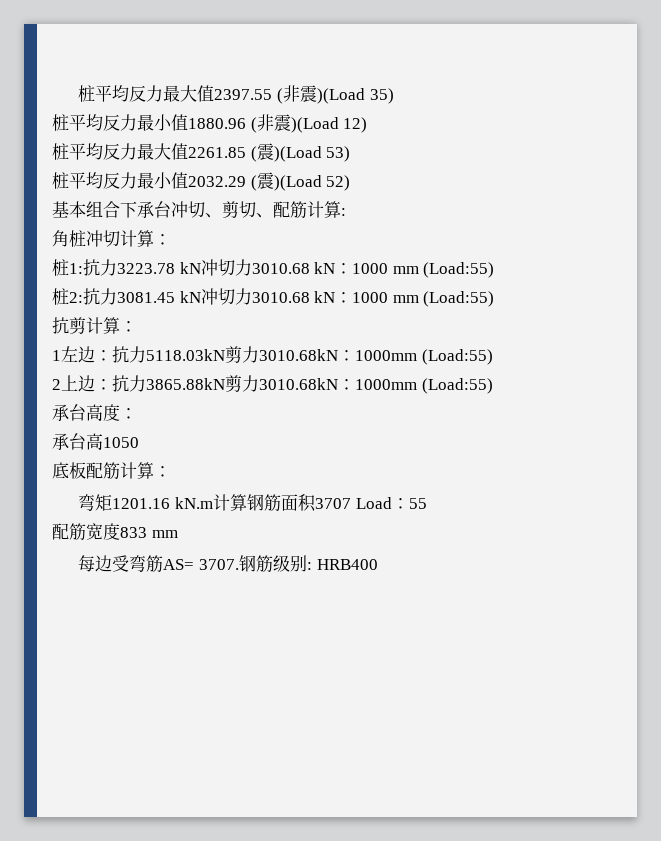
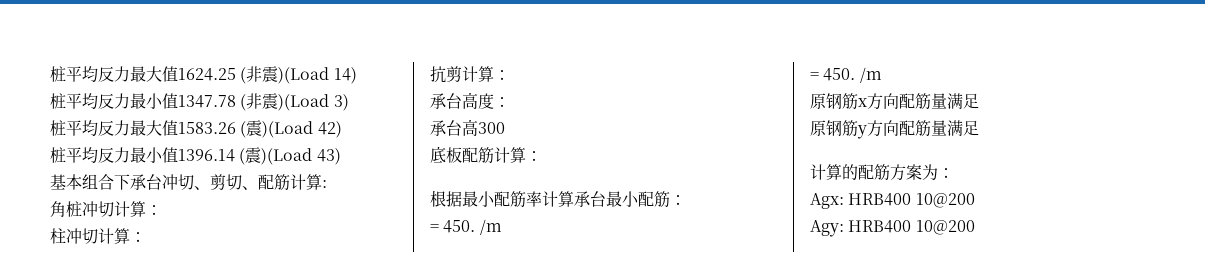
[78,85,394,104] [52,114,368,133] [52,143,351,162] [52,172,351,191] 桩平均反力最大值2397.55 (非震)(Load 35) // 桩平均反力最小值1880.96 (非震)(Load 12) // 桩平均反力最大值2261.85 (震)(Load 53) // 桩平均反力最小值2032.29 (震)(Load 52) -> [50,66,357,84] [50,93,349,111] [50,120,342,138] [50,147,341,165] 桩平均反力最大值1624.25 (非震)(Load 14) // 桩平均反力最小值1347.78 (非震)(Load 3) // 桩平均反力最大值1583.26 (震)(Load 42) // 桩平均反力最小值1396.14 (震)(Load 43)
[52,259,495,278] [52,288,495,307] [52,317,137,334] [52,346,493,365] [52,375,493,394] 桩1:抗力3223.78 kN冲切力3010.68 kN：1000 mm (Load:55) // 桩2:抗力3081.45 kN冲切力3010.68 kN：1000 mm (Load:55) // 抗剪计算： // 1左边：抗力5118.03kN剪力3010.68kN：1000mm (Load:55) // 2上边：抗力3865.88kN剪力3010.68kN：1000mm (Load:55) -> [50,228,146,244] [430,66,510,83] 柱冲切计算： // 抗剪计算：
[103,437,139,448] 1050 -> [478,122,505,134] 300
[78,494,427,512] [52,523,178,541] [78,555,378,573] 弯矩1201.16 kN.m计算钢筋面积3707 Load：55 // 配筋宽度833 mm // 每边受弯筋AS= 3707.钢筋级别: HRB400 -> [430,190,686,208] [430,219,502,235] [810,67,882,83] [810,93,979,110] [810,120,979,139] [810,164,954,181] [810,193,975,209] [810,220,975,237] 根据最小配筋率计算承台最小配筋： // = 450. /m // = 450. /m // 原钢筋x方向配筋量满足 // 原钢筋y方向配筋量满足 // 计算的配筋方案为： // Agx: HRB400 10@200 // Agy: HRB400 10@200

